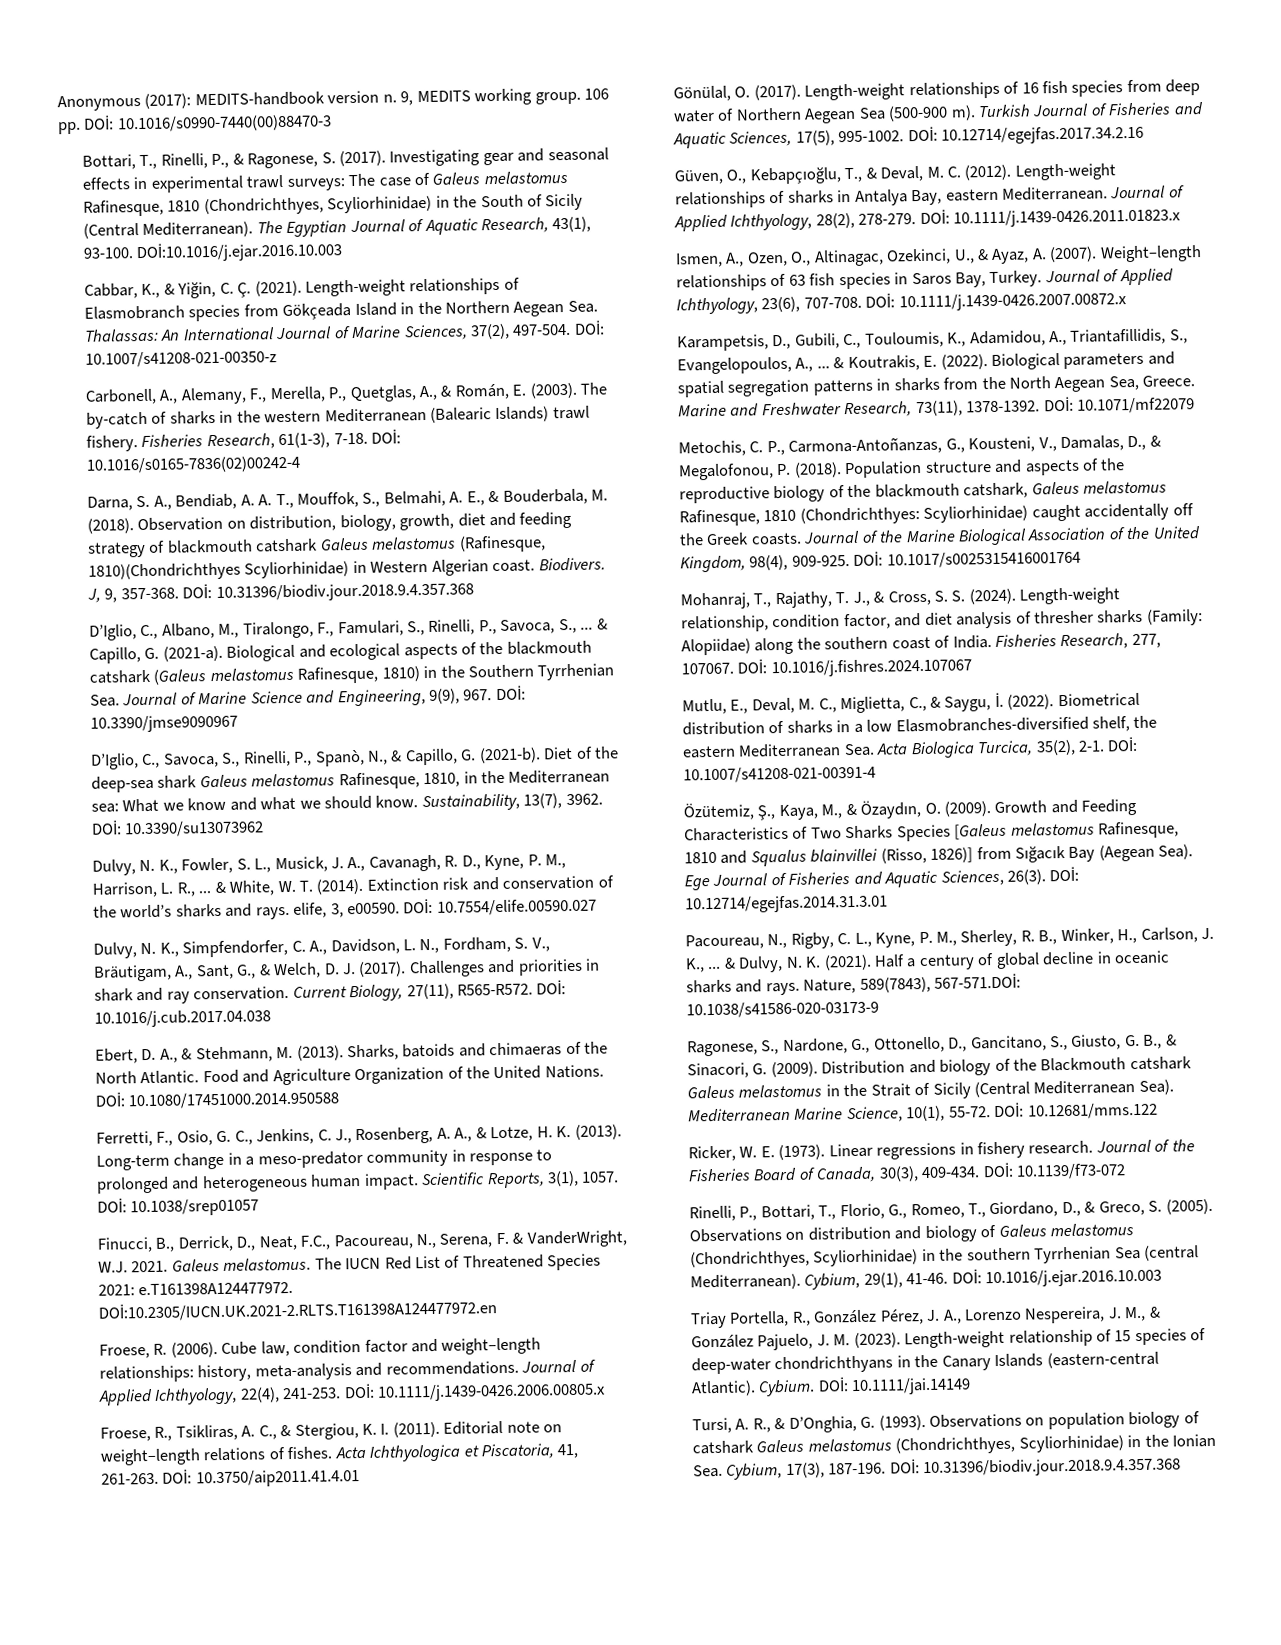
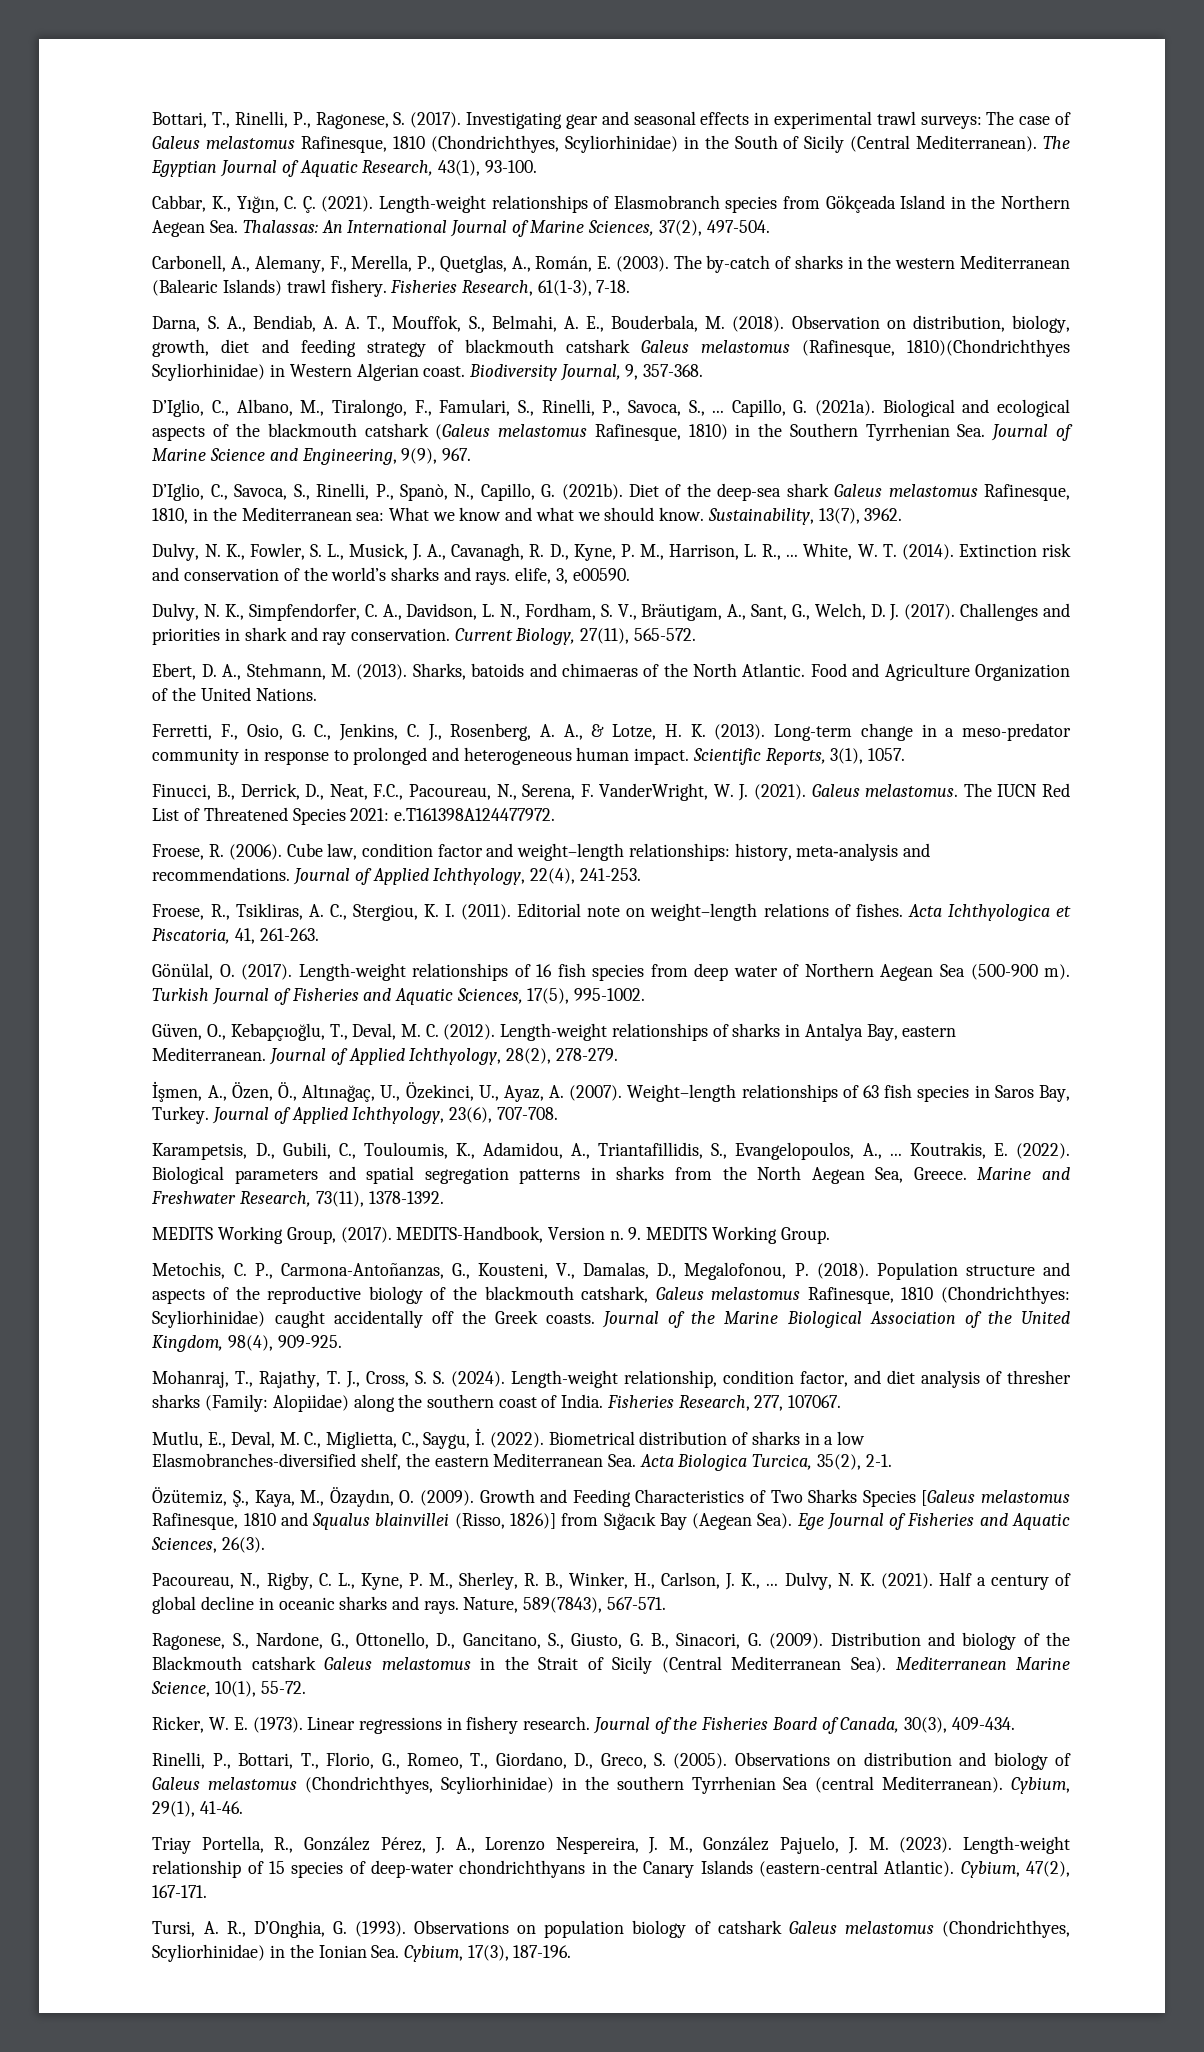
[57,88,610,112] [58,114,332,135] Anonymous (2017): MEDITS-handbook version n. 9, MEDITS working group. 106 pp. DOİ: 10.1016/s0990-7440(00)88470-3 // -> (152, 120) none
[232,153,244,165] & -> (311, 120) none
[136,241,344,263] DOİ:10.1016/j.ejar.2016.10.003 -> (537, 166) none
[163,280,217,299] & Yiğin, -> [236,196,279,213] Yığın,
[573,320,605,335] [84,350,277,368] DOİ: 10.1007/s41208-021-00350-z -> (770, 226) none
[440,385,452,397] & -> (531, 264) none
[371,429,402,444] [85,455,300,474] DOİ: 10.1016/s0165-7836(02)00242-4 -> (631, 286) none
[488,490,500,503] & -> (604, 324) none
[538,557,606,572] [86,588,101,603] Biodivers. J, -> [469,364,621,381] Biodiversity Journal,
[182,582,474,602] DOİ: 10.31396/biodiv.jour.2018.9.4.357.368 -> (704, 370) none
[596,618,608,630] [88,645,223,664] & Capillo, G. (2021-a). -> [731,399,876,417] Capillo, G. (2021a).
[495,685,526,701] [89,714,238,733] DOİ: 10.3390/jmse9090967 -> (472, 454) none
[390,747,541,766] & Capillo, G. (2021-b). -> [480,483,623,501] Capillo, G. (2021b).
[90,820,265,838] DOİ: 10.3390/su13073962 -> (903, 514) none
[214,881,226,894] & -> (799, 555) none
[403,898,597,916] DOİ: 10.7554/elife.00590.027 -> (630, 574) none
[258,964,271,976] & -> (810, 612) none
[456,980,567,996] [93,1009,271,1028] R565-R572. DOİ: 10.1016/j.cub.2017.04.038 -> [633,628,696,641] 565-572.
[181,1048,193,1060] & -> (242, 672) none
[94,1091,340,1110] DOİ: 10.1080/17451000.2014.950588 -> (317, 694) none
[96,1198,260,1217] DOİ: 10.1038/srep01057 -> (906, 754) none
[512,1230,627,1248] [97,1260,169,1273] & VanderWright, W.J. 2021. -> [599,783,807,801] VanderWright, W. J. (2021).
[97,1299,497,1322] DOİ:10.2305/IUCN.UK.2021-2.RLTS.T161398A124477972.en -> (556, 814) none
[343,1382,607,1402] DOİ: 10.1111/j.1439-0426.2006.00805.x -> (641, 874) none
[280,1424,292,1437] & -> (347, 912) none
[162,1469,360,1488] DOİ: 10.3750/aip2011.41.4.01 -> (319, 934) none
[907,125,1145,145] DOİ: 10.12714/egejfas.2017.34.2.16 -> (646, 994) none
[865,167,877,179] & -> (348, 1032) none
[919,208,1182,228] [674,248,989,268] DOİ: 10.1111/j.1439-0426.2011.01823.x // Ismen, A., Ozen, O., Altinagac, Ozekinci, U., & -> [152,1081,499,1102] // İşmen, A., Özen, Ö., Altınağaç, U., Özekinci, U.,
[865,292,1127,312] DOİ: 10.1111/j.1439-0426.2007.00872.x -> (558, 1113) none
[833,357,845,369] & -> (902, 1154) none
[1043,396,1195,414] DOİ: 10.1071/mf22079 -> [152,1226,830,1244] // MEDITS Working Group, (2017). MEDITS-Handbook, Version n. 9. MEDITS Working Group.
[1149,435,1161,447] & -> (677, 1271) none
[853,550,1081,569] DOİ: 10.1017/s0025315416001764 -> (342, 1341) none
[873,591,885,603] & -> (360, 1379) none
[737,658,972,678] DOİ: 10.1016/j.fishres.2024.107067 -> (842, 1401) none
[929,696,941,708] & -> (419, 1440) none
[1107,736,1139,752] [682,765,876,784] DOİ: 10.1007/s41208-021-00391-4 -> (892, 1460) none
[845,803,857,816] & -> (325, 1498) none
[1049,866,1080,882] [684,894,888,914] DOİ: 10.12714/egejfas.2014.31.3.01 -> (266, 1545) none
[723,957,736,969] & -> (779, 1584) none
[934,973,1022,989] [685,1000,879,1019] 567-571.DOİ: 10.1038/s41586-020-03173-9 -> [606,1597,666,1610] 567-571.
[1165,1034,1177,1046] & -> (670, 1641) none
[994,1102,1158,1120] DOİ: 10.12681/mms.122 -> (306, 1687) none
[982,1162,1126,1180] DOİ: 10.1139/f73-072 -> (1015, 1723) none
[1084,1201,1096,1213] & -> (594, 1761) none
[951,1268,1163,1288] DOİ: 10.1016/j.ejar.2016.10.003 -> (244, 1807) none
[1148,1306,1161,1318] & -> (693, 1845) none
[758,1377,972,1397] Cybium. DOİ: 10.1111/jai.14149 -> [960,1861,1071,1878] [152,1885,208,1898] Cybium, 47(2), 167-171.
[774,1418,786,1430] & -> (246, 1929) none
[889,1457,1182,1478] DOİ: 10.31396/biodiv.jour.2018.9.4.357.368 -> (572, 1951) none

